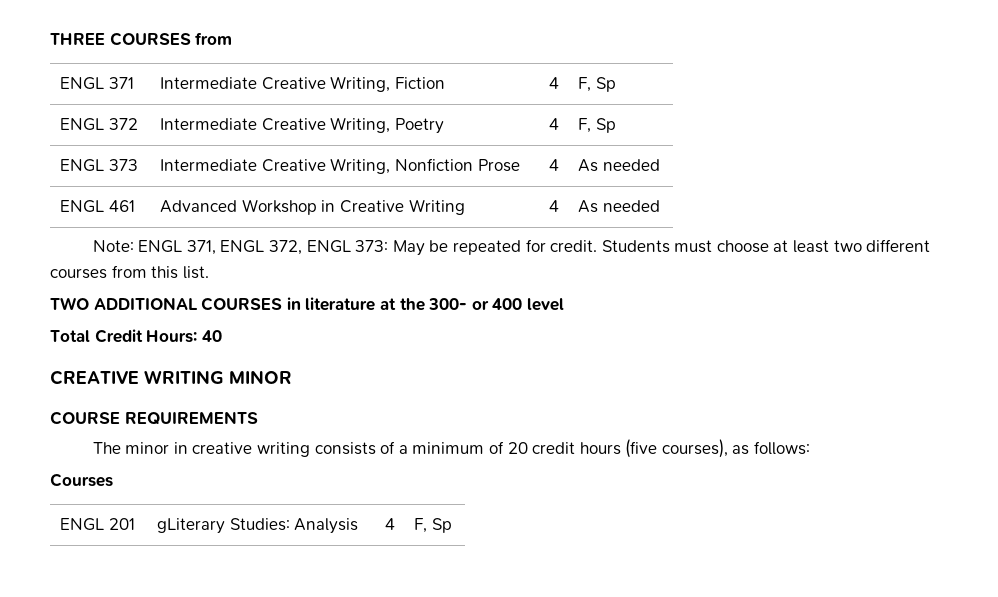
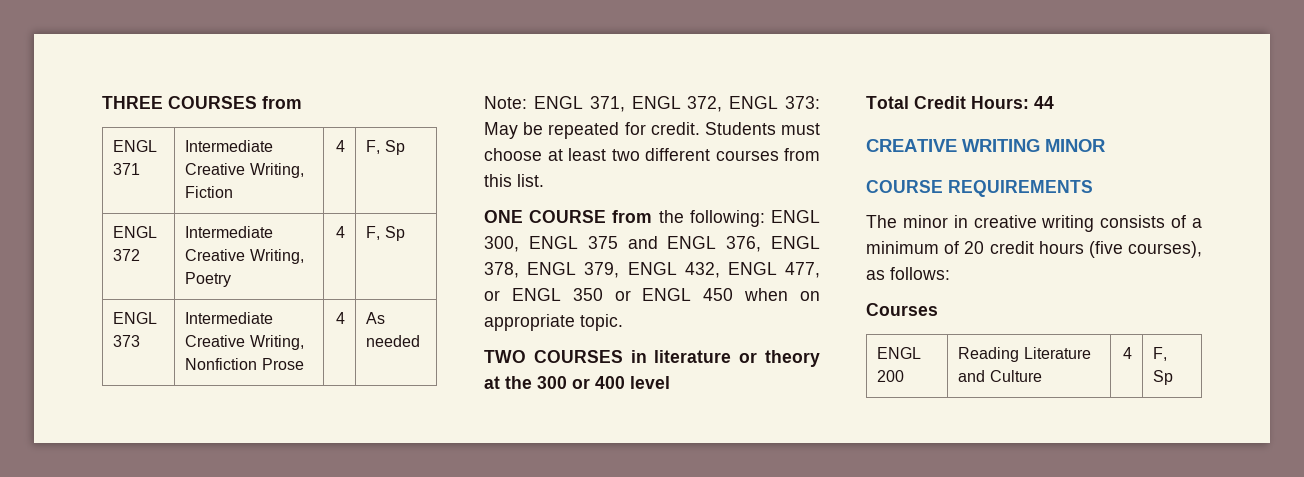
[60,200,135,213] [160,199,465,215] [548,200,559,212] [578,200,660,213] // ENGL 461 | Advanced Workshop in Creative Writing | 4 | As needed -> (421, 341) none
(209, 272) none -> [484,210,820,227] [484,236,820,252] [484,262,820,278] [484,288,820,301] [484,314,623,331] // ONE COURSE from the following: ENGL 300, ENGL 375 and ENGL 376, ENGL 378, ENGL 379, ENGL 432, ENGL 477, or ENGL 350 or ENGL 450 when on appropriate topic.
[93,297,198,310] ADDITIONAL -> (526, 356) none
(376, 304) none -> [739,350,820,367] or theory
[428,298,468,310] 300- -> [537,376,567,389] 300
[201,330,222,342] 40 -> [1034,96,1054,109] 44
[108,518,135,530] [157,518,359,534] 201 | gLiterary Studies: Analysis -> [877,370,905,382] [958,347,1091,362] [958,370,1042,382] 200 | Reading Literature and Culture

